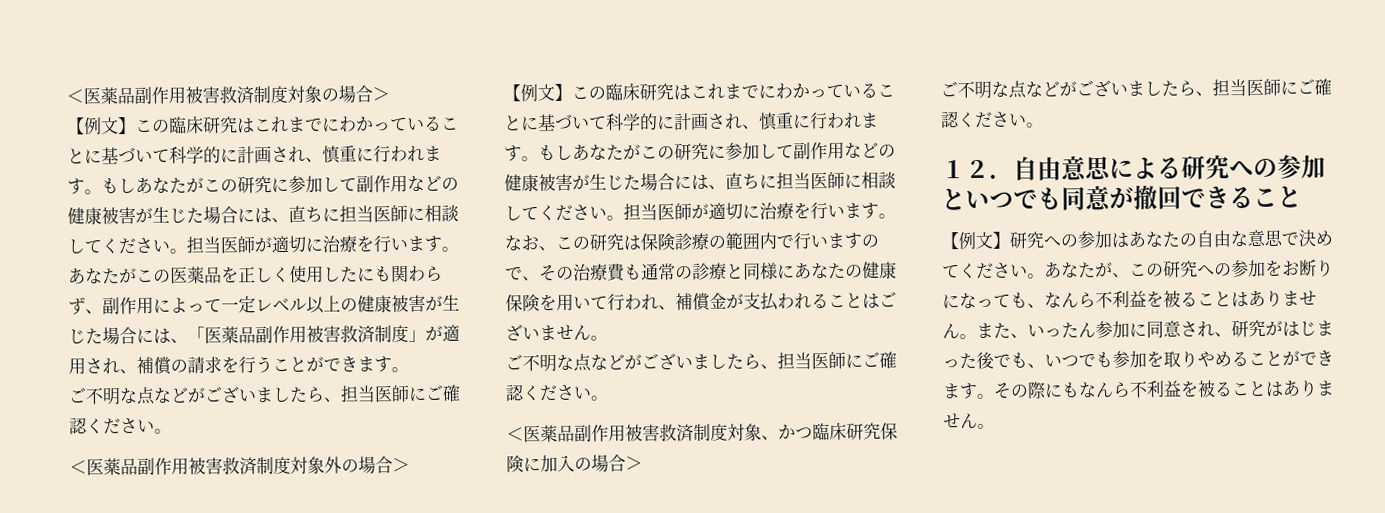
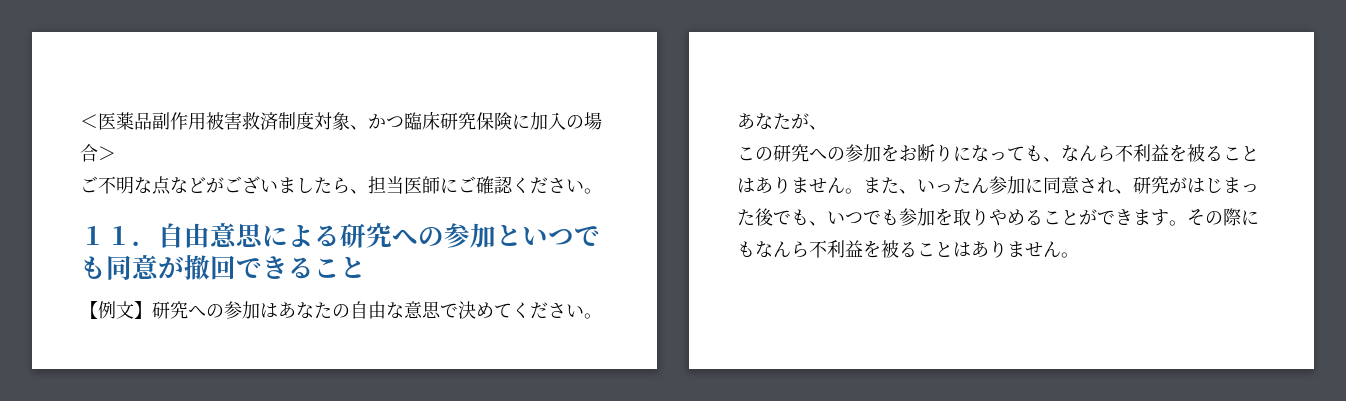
[66,85,390,105] [66,115,459,135] [67,145,442,165] [67,175,459,195] [67,204,459,225] [67,235,459,255] [68,265,443,285] [68,294,460,315] [68,324,460,345] [68,356,409,375] [68,384,461,406] [69,417,172,435] [69,456,410,476] [503,82,895,102] [503,112,879,132] [504,141,896,162] [504,171,896,192] [504,202,896,221] [504,232,879,252] [505,261,897,282] [505,291,897,312] [505,324,608,342] [505,351,897,373] [505,384,609,402] [506,423,762,443] ＜医薬品副作用被害救済制度対象の場合＞ // 【例文】この臨床研究はこれまでにわかっていることに基づいて科学的に計画され、慎重に行われます。もしあなたがこの研究に参加して副作用などの健康被害が生じた場合には、直ちに担当医師に相談してください。担当医師が適切に治療を行います。あなたがこの医薬品を正しく使用したにも関わらず、副作用によって一定レベル以上の健康被害が生じた場合には、「医薬品副作用被害救済制度」が適用され、補償の請求を行うことができます。 // ご不明な点などがございましたら、担当医師にご確認ください。 // ＜医薬品副作用被害救済制度対象外の場合＞ // 【例文】この臨床研究はこれまでにわかっていることに基づいて科学的に計画され、慎重に行われます。もしあなたがこの研究に参加して副作用などの健康被害が生じた場合には、直ちに担当医師に相談してください。担当医師が適切に治療を行います。なお、この研究は保険診療の範囲内で行いますので、その治療費も通常の診療と同様にあなたの健康保険を用いて行われ、補償金が支払われることはございません。 // ご不明な点などがございましたら、担当医師にご確認ください。 // ＜医薬品副作用被害救済制度対象 -> [80,112,350,130] ＜医薬品副作用被害救済制度対象
[965,159,990,179] ２ -> [106,226,132,245] １
(1130, 275) none -> (827, 127) //

